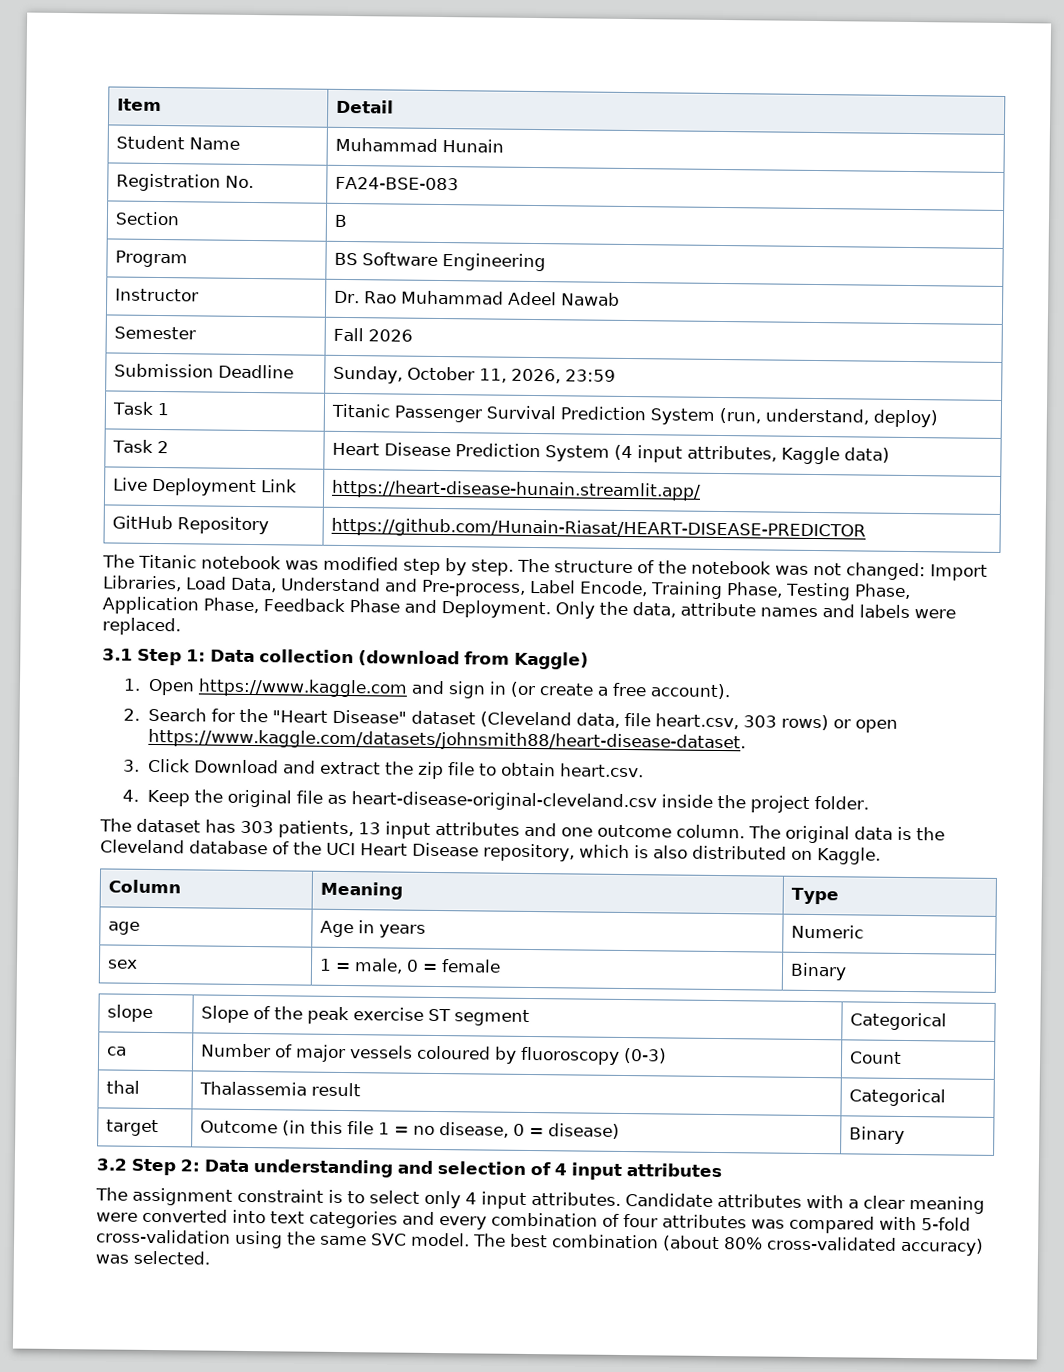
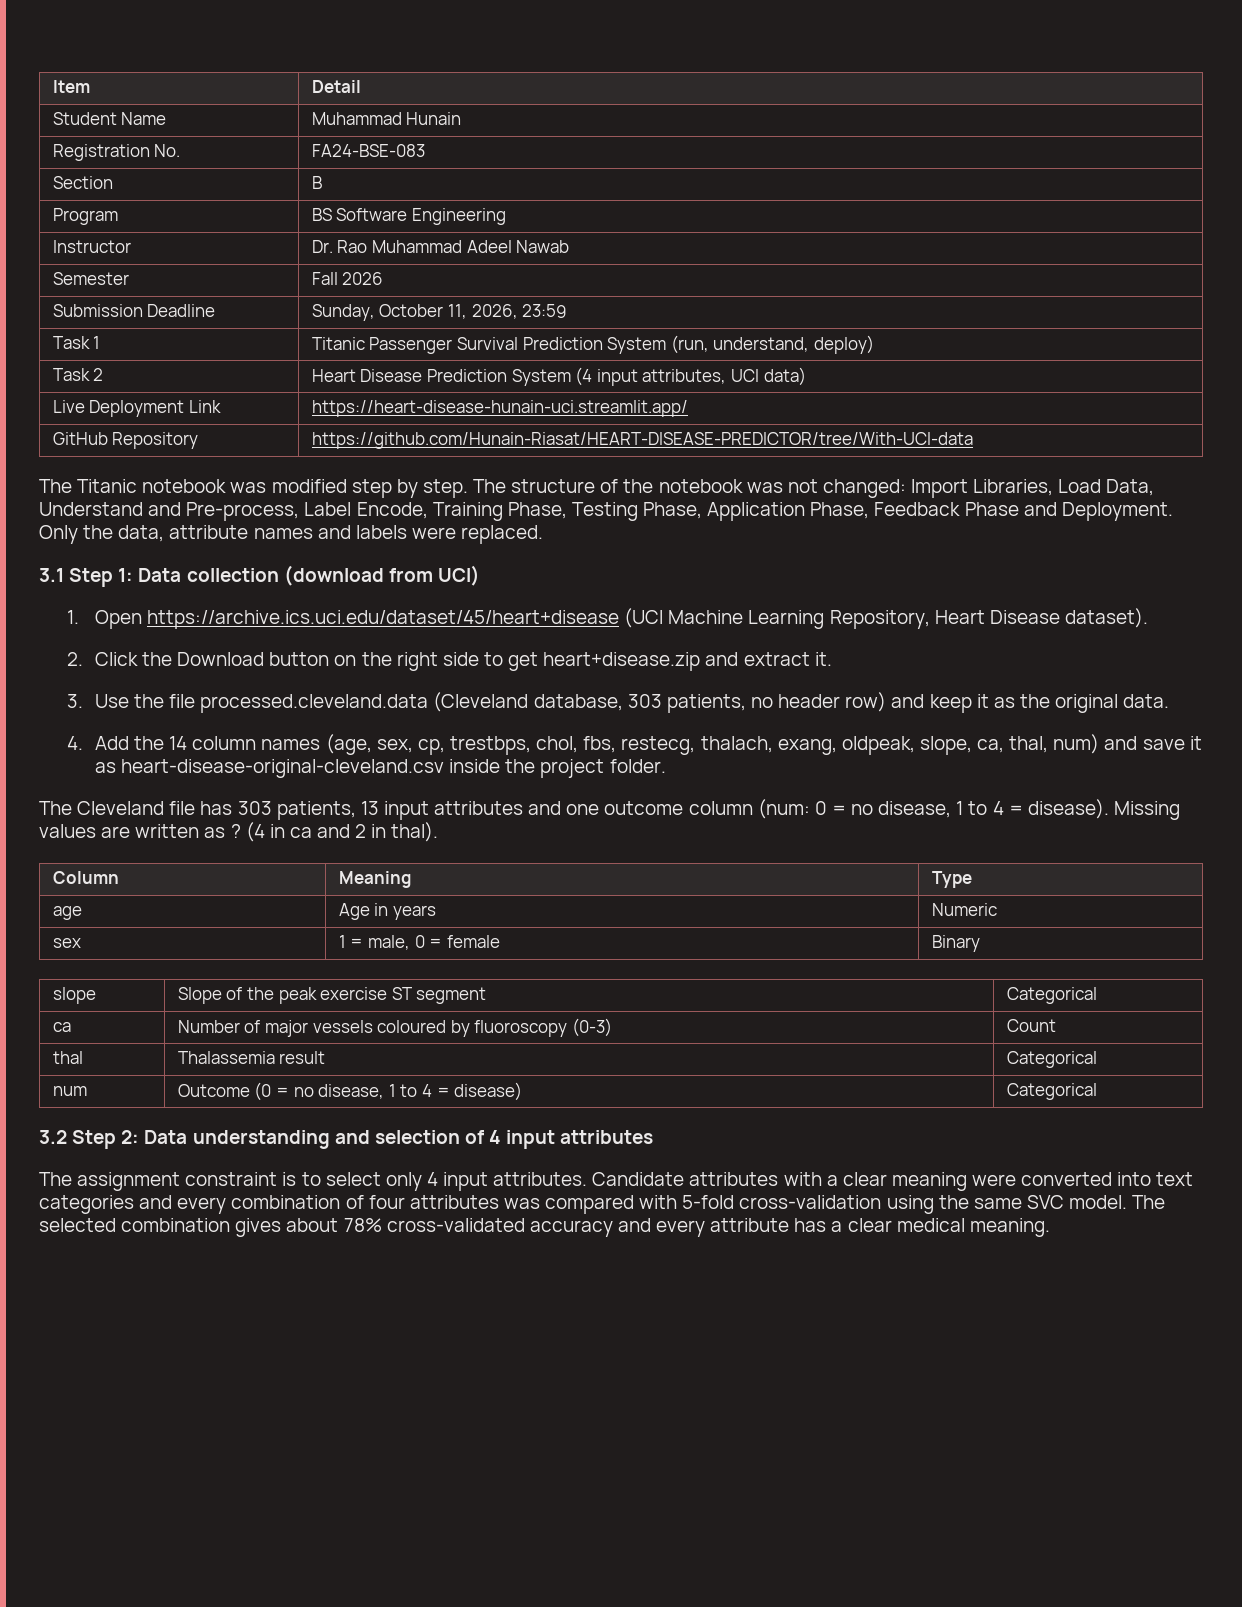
[781,446,841,465] Kaggle -> [730,369,759,382] UCI
[332,479,702,501] https://heart-disease-hunain.streamlit.app/ -> [311,400,688,417] https://heart-disease-hunain-uci.streamlit.app/
[331,517,867,541] https://github.com/Hunain-Riasat/HEART-DISEASE-PREDICTOR -> [311,432,973,449] https://github.com/Hunain-Riasat/HEART-DISEASE-PREDICTOR/tree/With-UCI-data
[514,651,589,670] Kaggle) -> [437,565,480,586] UCI)
[197,678,731,700] [123,707,898,733] [147,728,746,753] [123,758,644,780] [122,789,323,808] https://www.kaggle.com and sign in (or create a free account). // 2. Search for the "Heart Disease" dataset (Cleveland data, file heart.csv, 303 rows) or open https://www.kaggle.com/datasets/johnsmith88/heart-disease-dataset. // 3. Click Download and extract the zip file to obtain heart.csv. // 4. Keep the original file -> [147,608,1149,629] [66,652,832,671] [66,692,1170,713] [66,734,1202,755] https://archive.ics.uci.edu/dataset/45/heart+disease (UCI Machine Learning Repository, Heart Disease dataset). // 2. Click the Download button on the right side to get heart+disease.zip and extract it. // 3. Use the file processed.cleveland.data (Cleveland database, 303 patients, no header row) and keep it as the original data. // 4. Add the 14 column names (age, sex, cp, trestbps, chol, fbs, restecg, thalach, exang, oldpeak, slope, ca, thal, num) and save it
[136,818,201,833] dataset -> [77,801,196,815] Cleveland file
[676,824,945,844] [100,839,881,865] column. The original data is the Cleveland database of the UCI Heart Disease repository, which is also distributed on Kaggle. -> [688,799,1180,820] [39,822,439,842] column (num: 0 = no disease, 1 to 4 = disease). Missing values are written as ? (4 in ca and 2 in thal).
[106,1119,160,1137] target -> [52,1086,87,1096] num
[282,1120,526,1138] (in this file 1 = no disease, 0 -> [254,1082,432,1101] (0 = no disease, 1 to 4
[849,1126,906,1144] Binary -> [1006,1083,1097,1100] Categorical
[510,1233,984,1256] [95,1250,210,1265] best combination (about 80% cross-validated accuracy) was selected. -> [39,1218,1050,1237] selected combination gives about 78% cross-validated accuracy and every attribute has a clear medical meaning.

